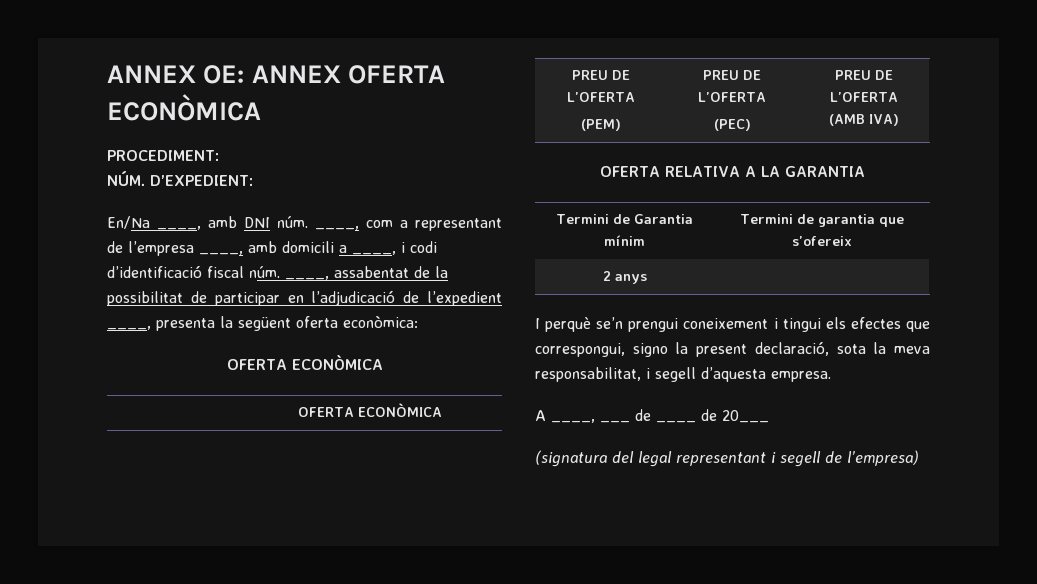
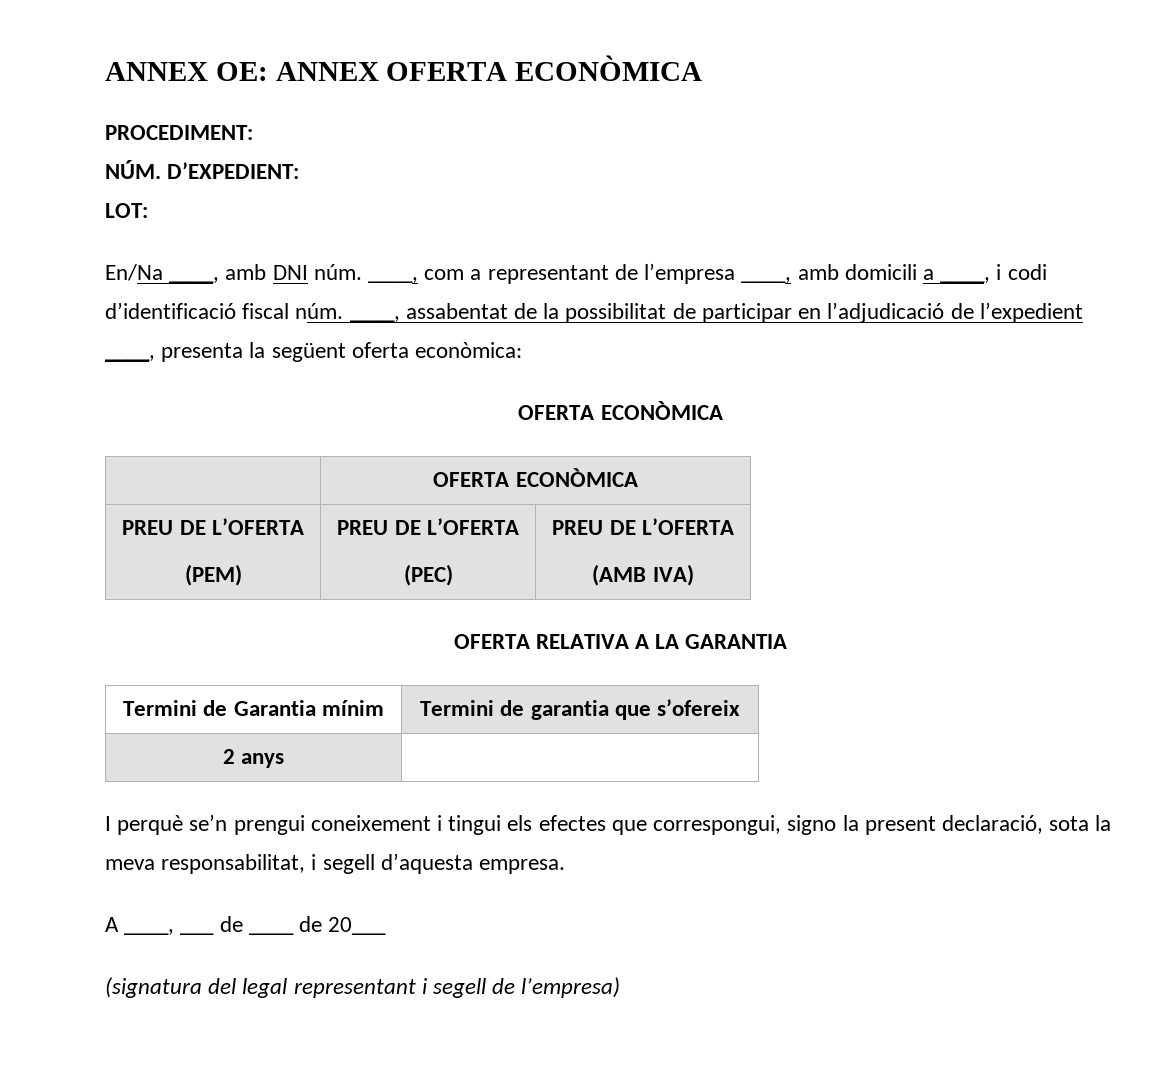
(253, 180) none -> [105,203,148,218] // LOT:

